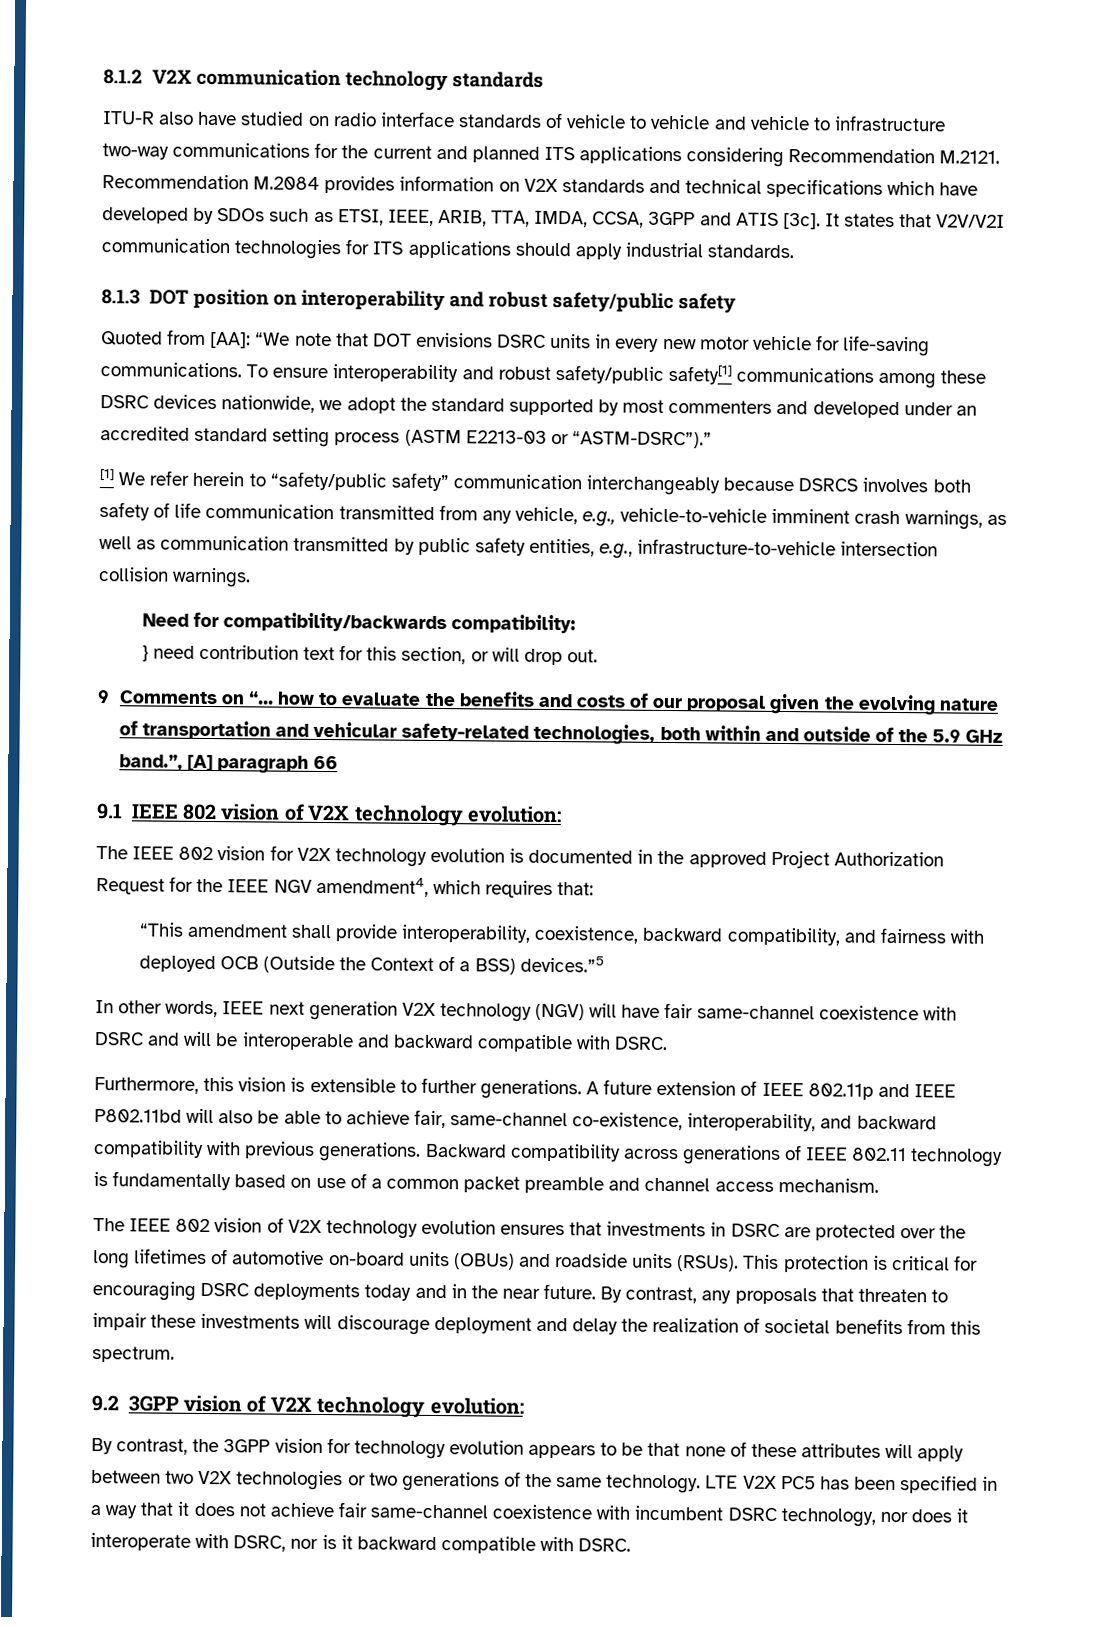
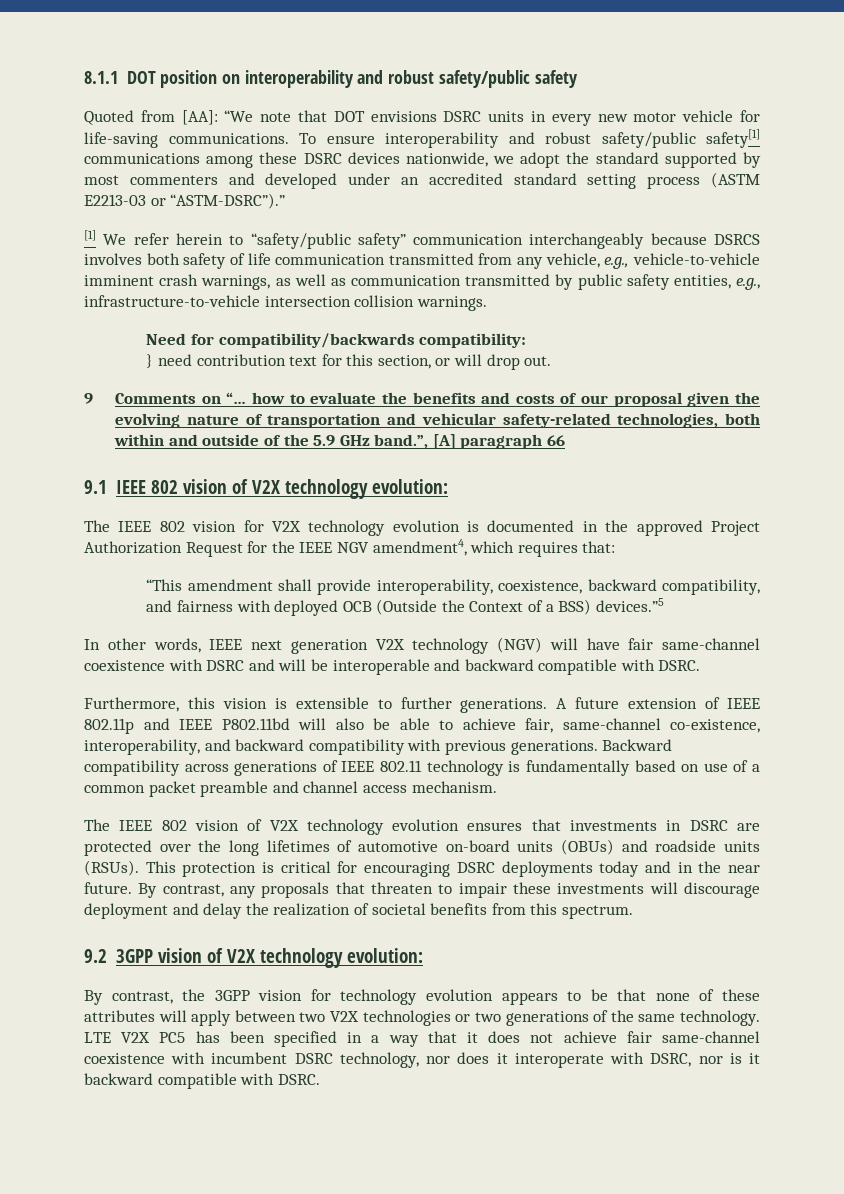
[103,68,544,92] [102,111,946,132] [102,142,1001,168] [102,174,979,198] [102,207,1006,230] [101,238,795,260] [101,289,140,305] 8.1.2 V2X communication technology standards // ITU-R also have studied on radio interface standards of vehicle to vehicle and vehicle to infrastructure two-way communications for the current and planned ITS applications considering Recommendation M.2121. Recommendation M.2084 provides information on V2X standards and technical specifications which have developed by SDOs such as ETSI, IEEE, ARIB, TTA, IMDA, CCSA, 3GPP and ATIS [3c]. It states that V2V/V2I communication technologies for ITS applications should apply industrial standards. // 8.1.3 -> [84,71,118,84] 8.1.1

